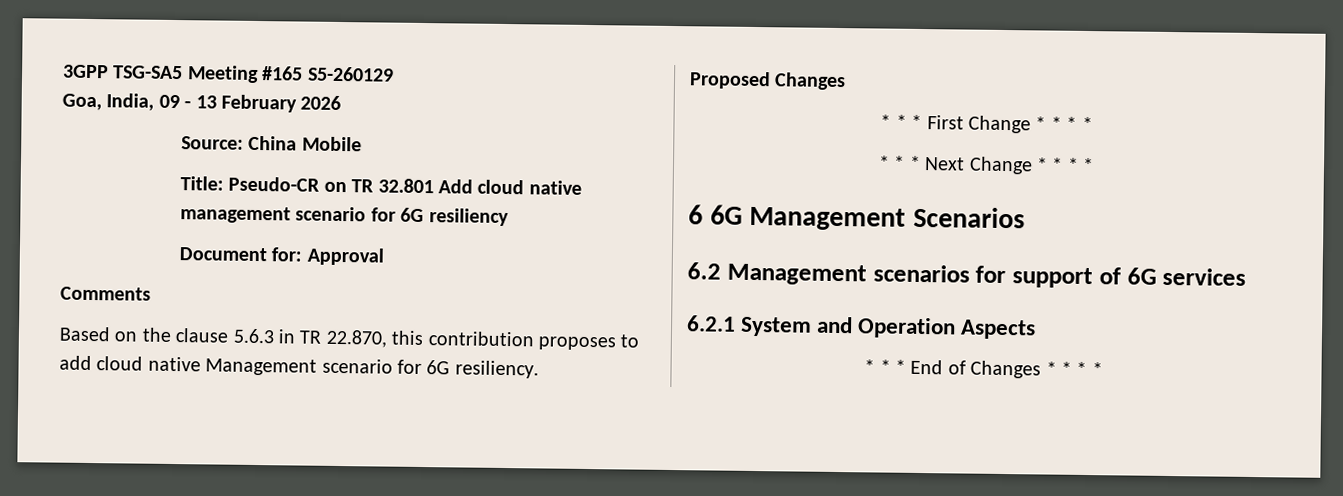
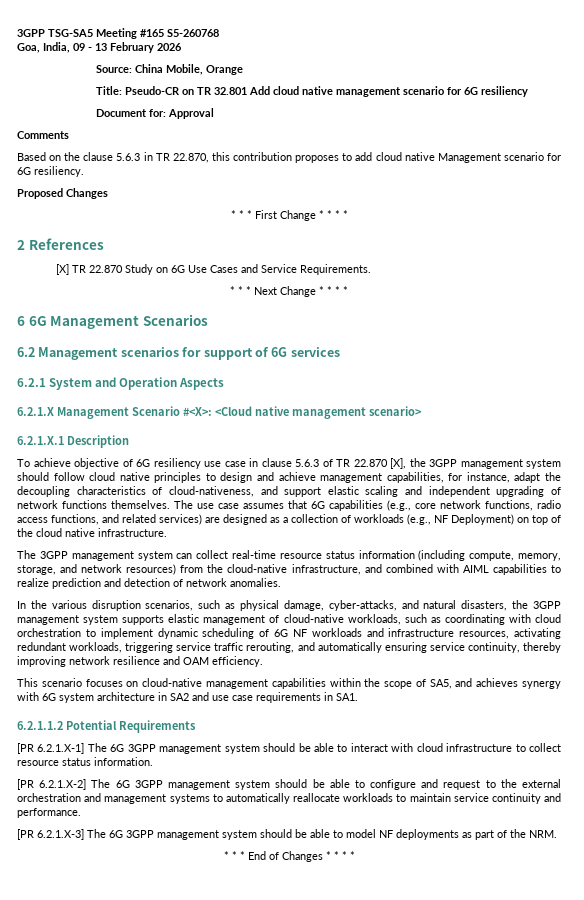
[306,66,394,82] S5-260129 -> [167,29,219,37] S5-260768
[301,136,362,152] Mobile -> [165,64,243,75] Mobile, Orange
(1093, 124) none -> [17,238,104,250] [56,264,372,275] // 2 References // [X] TR 22.870 Study on 6G Use Cases and Service Requirements.
(1037, 329) none -> [17,406,422,419] [17,435,129,448] [17,458,561,469] [17,472,561,483] [17,486,561,497] [17,500,561,511] [17,514,561,525] [17,528,167,537] [17,550,561,561] [17,564,562,575] [17,578,281,589] [17,600,561,611] [17,614,561,625] [17,628,561,639] [17,642,561,653] [17,656,263,667] [17,678,561,689] [17,692,358,703] [17,720,196,733] [17,743,561,754] [17,757,153,766] [17,779,561,790] [17,793,562,804] [17,808,81,818] [17,829,557,840] // 6.2.1.X Management Scenario #<X>: <Cloud native management scenario> // 6.2.1.X.1 Description // To achieve objective of 6G resiliency use case in clause 5.6.3 of TR 22.870 [X], the 3GPP management system should follow cloud native principles to design and achieve management capabilities, for instance, adapt the decoupling characteristics of cloud-nativeness, and support elastic scaling and independent upgrading of network functions themselves. The use case assumes that 6G capabilities (e.g., core network functions, radio access functions, and related services) are designed as a collection of workloads (e.g., NF Deployment) on top of the cloud native infrastructure. // The 3GPP management system can collect real-time resource status information (including compute, memory, storage, and network resources) from the cloud-native infrastructure, and combined with AIML capabilities to realize prediction and detection of network anomalies. // In the various disruption scenarios, such as physical damage, cyber-attacks, and natural disasters, the 3GPP management system supports elastic management of cloud-native workloads, such as coordinating with cloud orchestration to implement dynamic scheduling of 6G NF workloads and infrastructure resources, activating redundant workloads, triggering service traffic rerouting, and automatically ensuring service continuity, thereby improving network resilience and OAM efficiency. // This scenario focuses on cloud-native management capabilities within the scope of SA5, and achieves synergy with 6G system architecture in SA2 and use case requirements in SA1. // 6.2.1.1.2 Potential Requirements // [PR 6.2.1.X-1] The 6G 3GPP management system should be able to interact with cloud infrastructure to collect resource status information. // [PR 6.2.1.X-2] The 6G 3GPP management system should be able to configure and request to the external orchestration and management systems to automatically reallocate workloads to maintain service continuity and performance. // [PR 6.2.1.X-3] The 6G 3GPP management system should be able to model NF deployments as part of the NRM.

